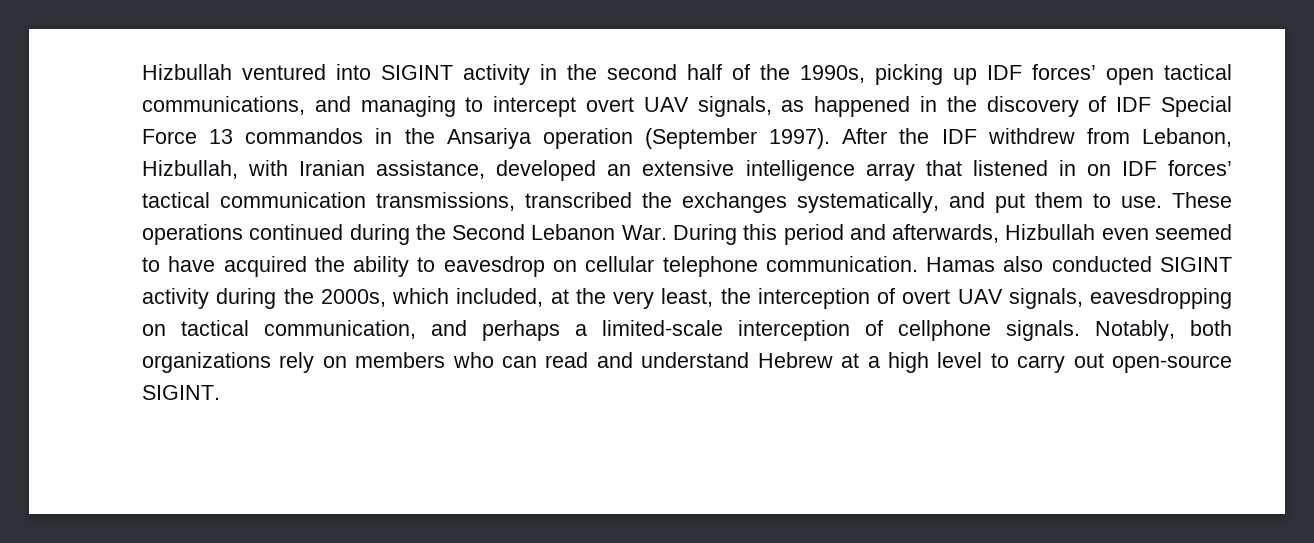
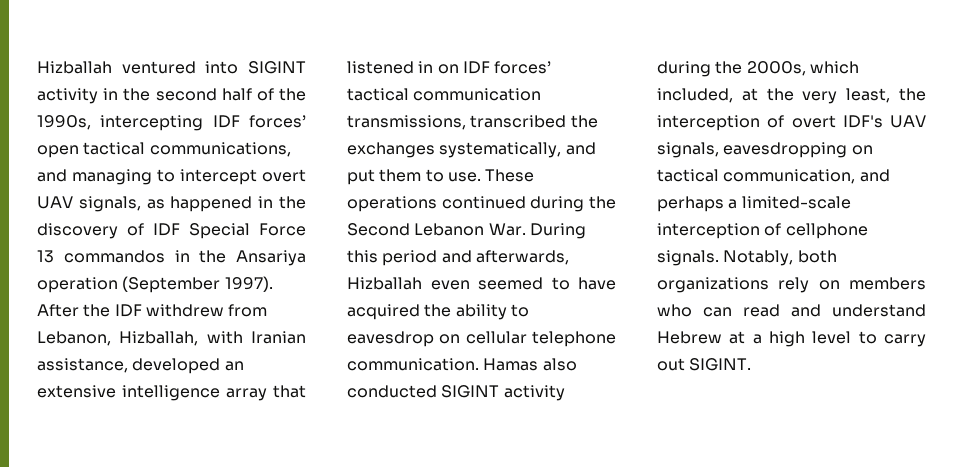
[142,64,232,80] Hizbullah -> [37,61,112,74] Hizballah
[875,64,977,85] picking up -> [100,115,204,131] intercepting
[142,160,238,179] Hizbullah, -> [119,331,199,346] Hizballah,
[1005,224,1096,240] Hizbullah -> [347,277,422,290] Hizballah
(951, 296) none -> [842,115,883,128] IDF's
[1112,355,1232,373] open-source -> (685, 364) none

